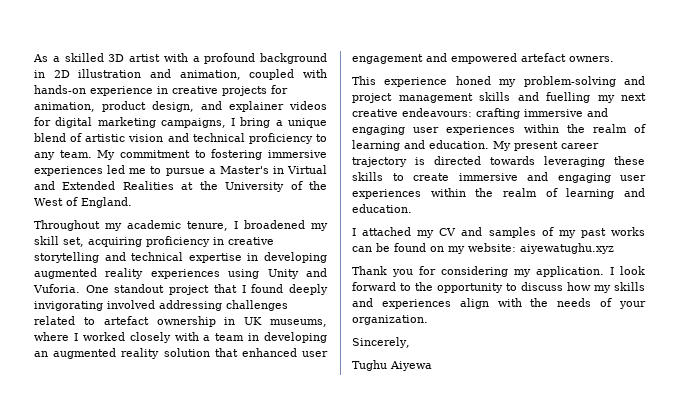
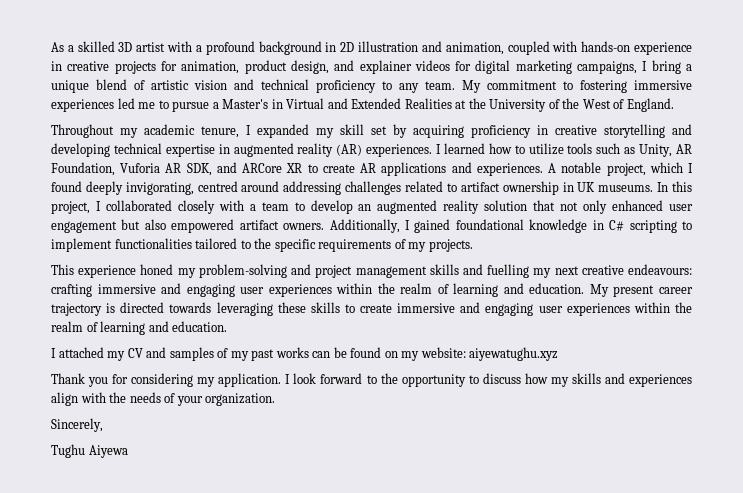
[244,220,305,229] broadened -> [257,124,309,138] expanded
[63,237,84,247] set, -> [371,124,407,138] set by
(126, 256) none -> [51,143,110,157] developing
[264,252,327,263] [34,268,327,279] [33,284,329,295] [34,300,155,311] developing augmented reality experiences using Unity and Vuforia. One standout project that I found deeply invigorating involved -> [233,143,692,157] [51,162,694,176] [51,181,280,195] augmented reality (AR) experiences. I learned how to utilize tools such as Unity, AR Foundation, Vuforia AR SDK, and ARCore XR to create AR applications and experiences. A notable project, which I found deeply invigorating, centred around
[103,316,149,325] artefact -> [460,182,500,192] artifact
[270,319,327,327] [34,332,125,341] museums, where I worked -> [598,181,693,192] [51,200,172,214] museums. In this project, I collaborated
[248,332,327,343] in developing -> [294,200,353,214] to develop
(238, 352) none -> [560,200,608,214] not only
[426,53,614,64] and empowered artefact owners. -> [121,219,693,233] [51,238,473,252] but also empowered artifact owners. Additionally, I gained foundational knowledge in C# scripting to implement functionalities tailored to the specific requirements of my projects.

